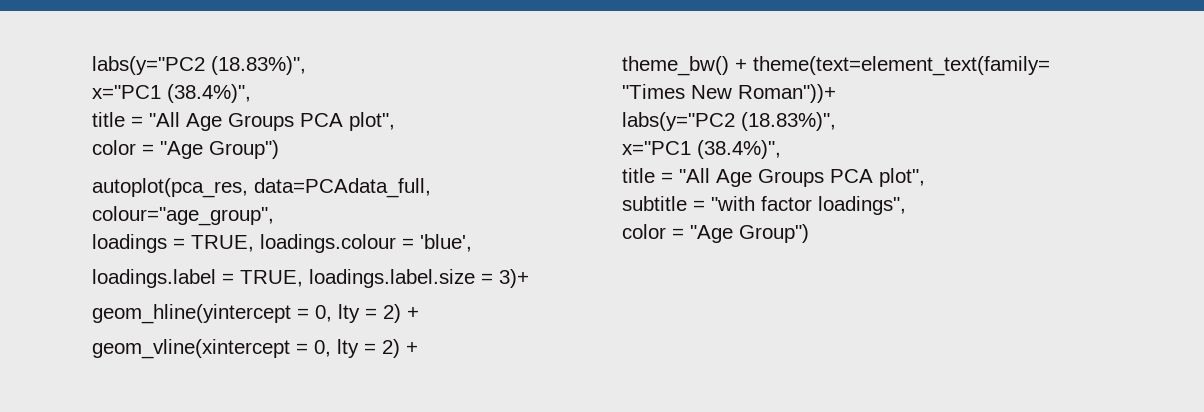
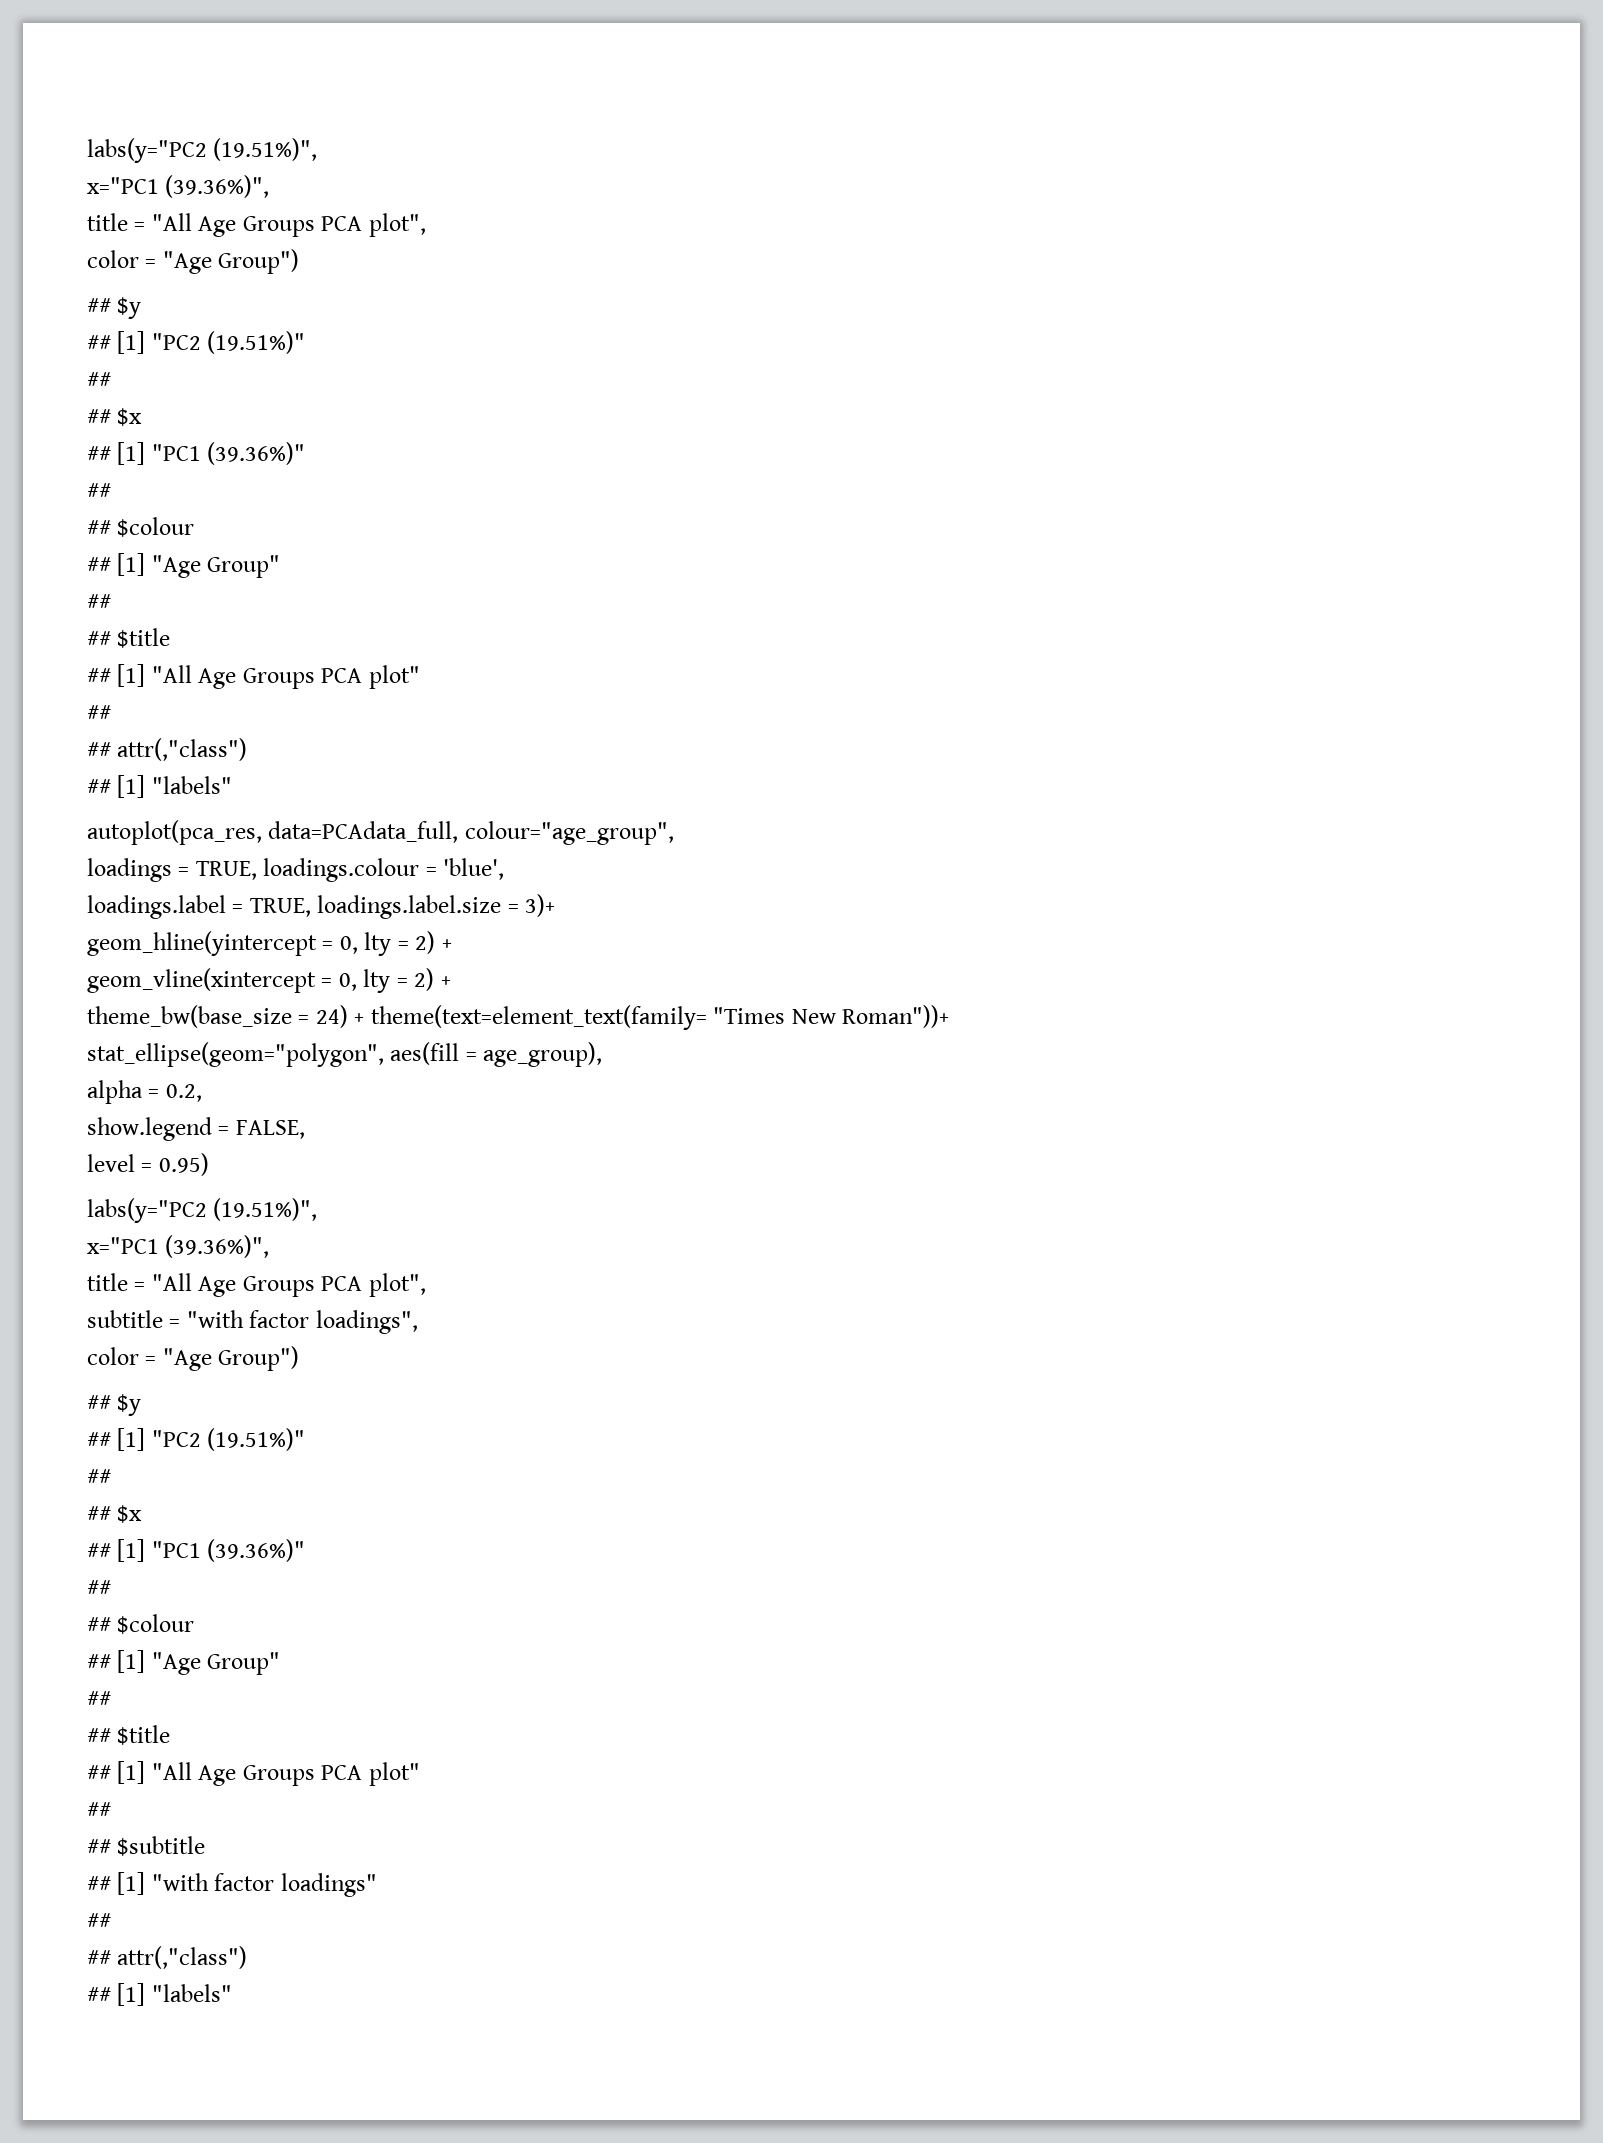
[92,56,306,75] [92,84,251,103] labs(y="PC2 (18.83%)", // x="PC1 (38.4%)", -> [87,138,318,163] [87,175,270,198] labs(y="PC2 (19.51%)", // x="PC1 (39.36%)",
(279, 149) none -> [87,297,142,319] [87,331,306,354] [87,372,111,387] [87,408,143,426] [87,442,306,465] [87,483,111,498] [87,517,195,537] [87,553,281,578] [87,594,111,609] [87,628,171,648] [87,664,420,689] [87,705,111,720] [87,738,248,761] [87,775,232,798] // ## $y // ## [1] "PC2 (19.51%)" // ## // ## $x // ## [1] "PC1 (39.36%)" // ## // ## $colour // ## [1] "Age Group" // ## // ## $title // ## [1] "All Age Groups PCA plot" // ## // ## attr(,"class") // ## [1] "labels"
[622,56,729,76] theme_bw() -> [87,1005,348,1028] theme_bw(base_size = 24)
[622,112,836,131] [622,140,781,159] // labs(y="PC2 (18.83%)", // x="PC1 (38.4%)", -> [87,1042,603,1067] [87,1080,202,1104] [87,1117,305,1141] [87,1153,209,1176] [87,1198,318,1223] [87,1235,270,1258] // stat_ellipse(geom="polygon", aes(fill = age_group), // alpha = 0.2, // show.legend = FALSE, // level = 0.95) // labs(y="PC2 (19.51%)", // x="PC1 (39.36%)",
(809, 233) none -> [87,1394,142,1416] [87,1428,306,1451] [87,1469,111,1484] [87,1505,143,1523] [87,1539,306,1562] [87,1580,111,1595] [87,1614,195,1634] [87,1650,281,1675] [87,1691,111,1706] [87,1725,171,1745] [87,1761,420,1786] [87,1802,111,1817] [87,1836,206,1856] [87,1872,377,1897] [87,1913,111,1928] [87,1946,248,1969] [87,1983,232,2006] // ## $y // ## [1] "PC2 (19.51%)" // ## // ## $x // ## [1] "PC1 (39.36%)" // ## // ## $colour // ## [1] "Age Group" // ## // ## $title // ## [1] "All Age Groups PCA plot" // ## // ## $subtitle // ## [1] "with factor loadings" // ## // ## attr(,"class") // ## [1] "labels"

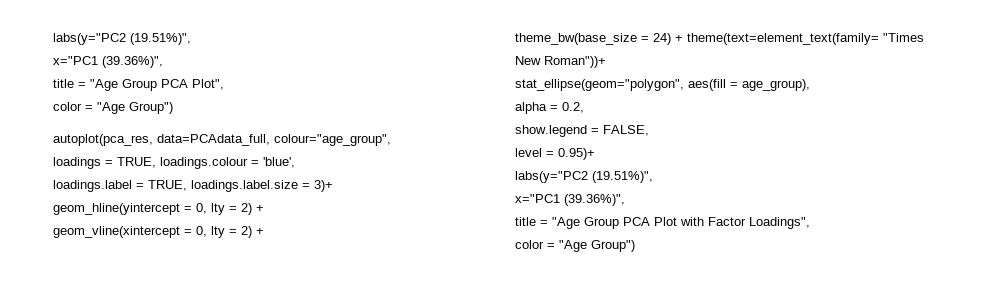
[87,138,318,163] [87,175,270,198] [87,213,426,237] [87,249,300,274] [87,297,142,319] [87,331,306,354] [87,372,111,387] [87,408,143,426] [87,442,306,465] [87,483,111,498] [87,517,195,537] [87,553,281,578] [87,594,111,609] [87,628,171,648] [87,664,420,689] [87,705,111,720] [87,738,248,761] [87,775,232,798] labs(y="PC2 (19.51%)", // x="PC1 (39.36%)", // title = "All Age Groups PCA plot", // color = "Age Group") // ## $y // ## [1] "PC2 (19.51%)" // ## // ## $x // ## [1] "PC1 (39.36%)" // ## // ## $colour // ## [1] "Age Group" // ## // ## $title // ## [1] "All Age Groups PCA plot" // ## // ## attr(,"class") // ## [1] "labels" -> [53,33,191,45] [53,56,163,68] [53,79,224,91] [53,102,173,114] labs(y="PC2 (19.51%)", // x="PC1 (39.36%)", // title = "Age Group PCA Plot", // color = "Age Group")
[158,1153,209,1176] [87,1198,318,1223] [87,1235,270,1258] [87,1273,426,1297] [87,1310,418,1334] [87,1346,300,1371] [87,1394,142,1416] [87,1428,306,1451] [87,1469,111,1484] [87,1505,143,1523] [87,1539,306,1562] [87,1580,111,1595] [87,1614,195,1634] [87,1650,281,1675] [87,1691,111,1706] [87,1725,171,1745] [87,1761,420,1786] [87,1802,111,1817] [87,1836,206,1856] [87,1872,377,1897] [87,1913,111,1928] [87,1946,248,1969] [87,1983,232,2006] 0.95) // labs(y="PC2 (19.51%)", // x="PC1 (39.36%)", // title = "All Age Groups PCA plot", // subtitle = "with factor loadings", // color = "Age Group") // ## $y // ## [1] "PC2 (19.51%)" // ## // ## $x // ## [1] "PC1 (39.36%)" // ## // ## $colour // ## [1] "Age Group" // ## // ## $title // ## [1] "All Age Groups PCA plot" // ## // ## $subtitle // ## [1] "with factor loadings" // ## // ## attr(,"class") // ## [1] "labels" -> [558,148,595,160] [515,171,653,183] [515,194,625,206] [515,217,810,229] [515,240,635,252] 0.95)+ // labs(y="PC2 (19.51%)", // x="PC1 (39.36%)", // title = "Age Group PCA Plot with Factor Loadings", // color = "Age Group")

